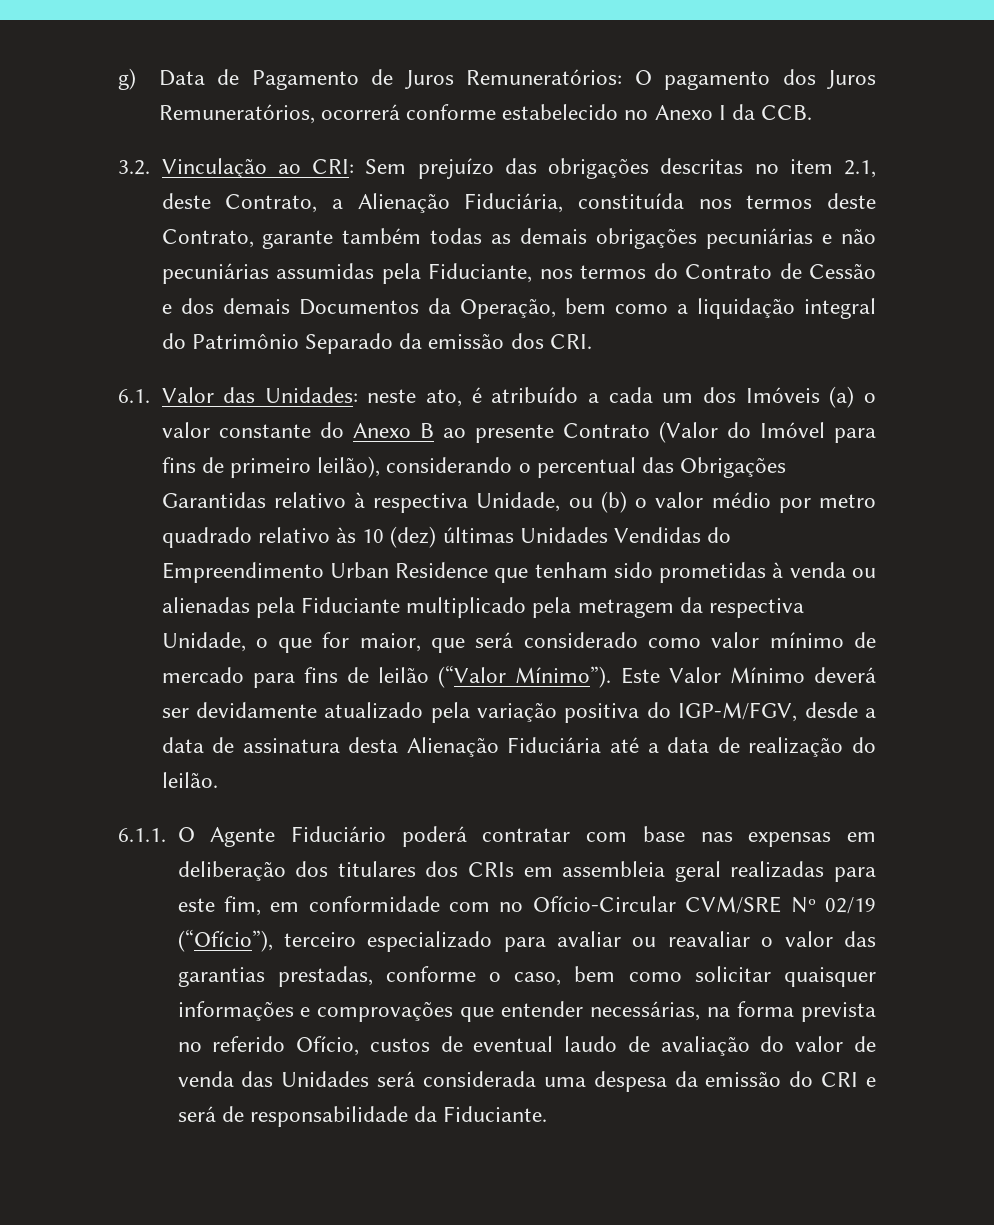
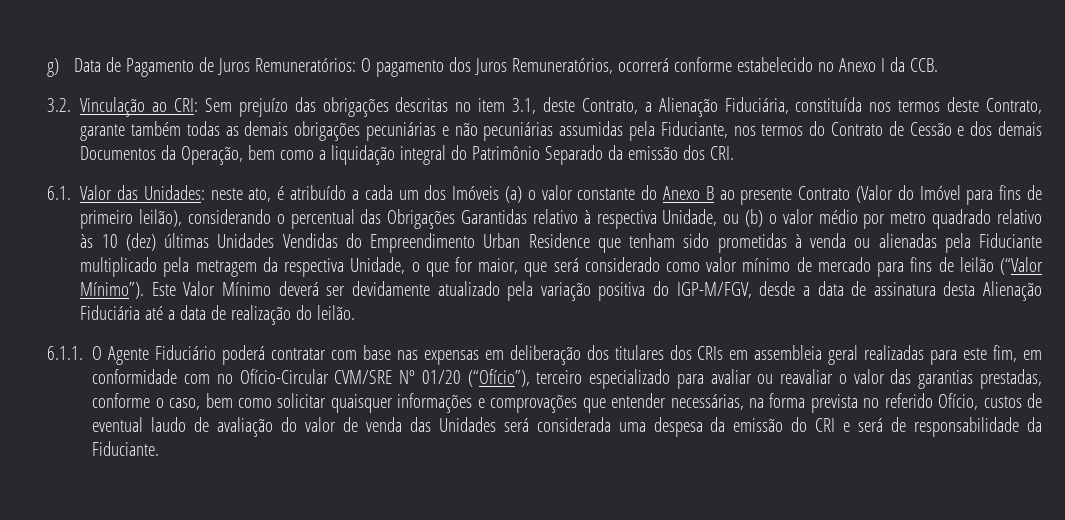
[844,160,876,178] 2.1, -> [512,98,537,114] 3.1,
[825,897,877,914] 02/19 -> [421,370,461,384] 01/20

